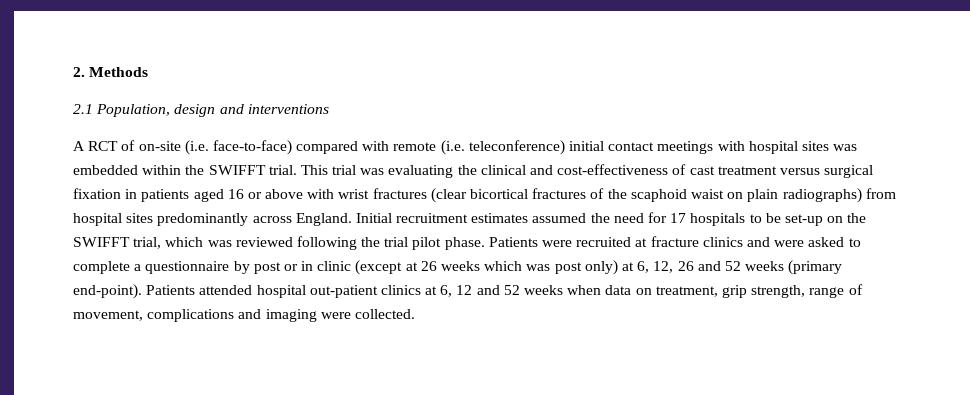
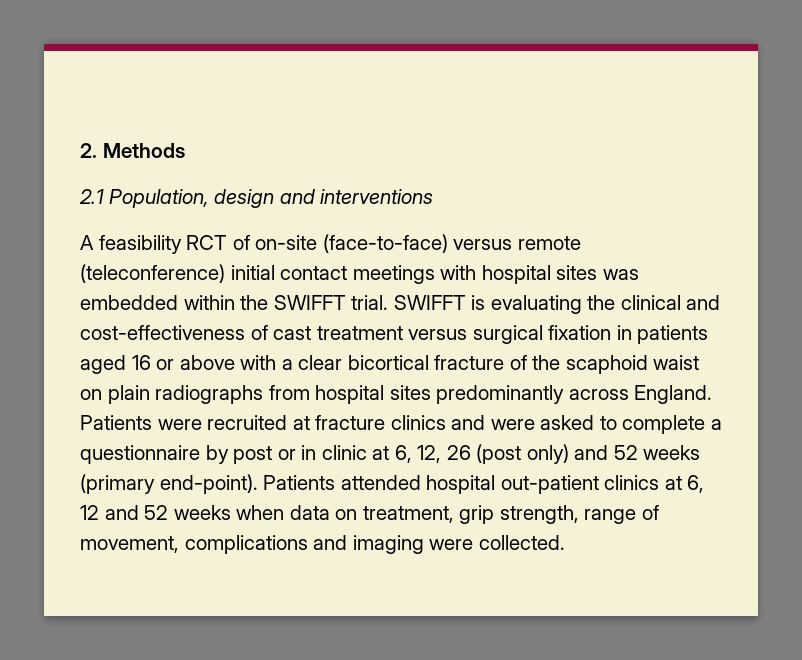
(85, 146) none -> [98,235,182,254] feasibility
[184,140,565,155] (i.e. face-to-face) compared with remote (i.e. teleconference) -> [322,234,581,253] [80,264,225,283] (face-to-face) versus remote (teleconference)
[300,165,385,175] This trial was -> [393,295,486,310] SWIFFT is
[338,188,587,203] wrist fractures (clear bicortical fractures -> [281,355,505,370] a clear bicortical fracture
[782,188,862,203] radiographs) -> [155,385,264,404] radiographs
[355,212,867,226] [73,236,485,250] Initial recruitment estimates assumed the need for 17 hospitals to be set-up on the SWIFFT trial, which was reviewed following the trial pilot phase. -> (713, 394) none
[355,260,618,275] (except at 26 weeks which was post only) -> (367, 452) none
(694, 266) none -> [476,444,569,464] (post only)

